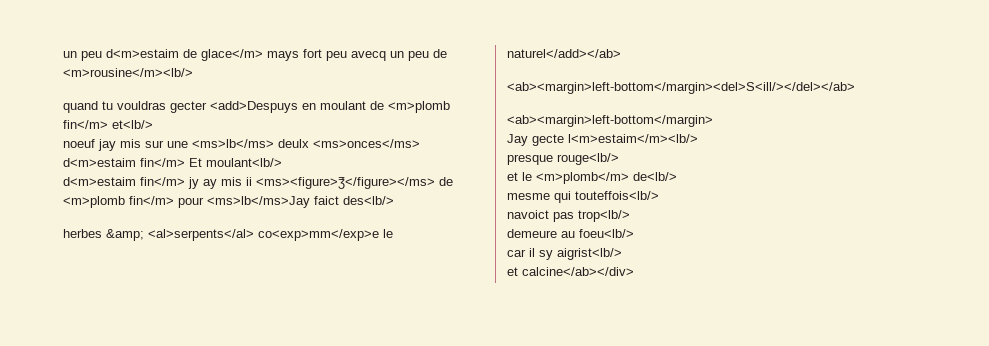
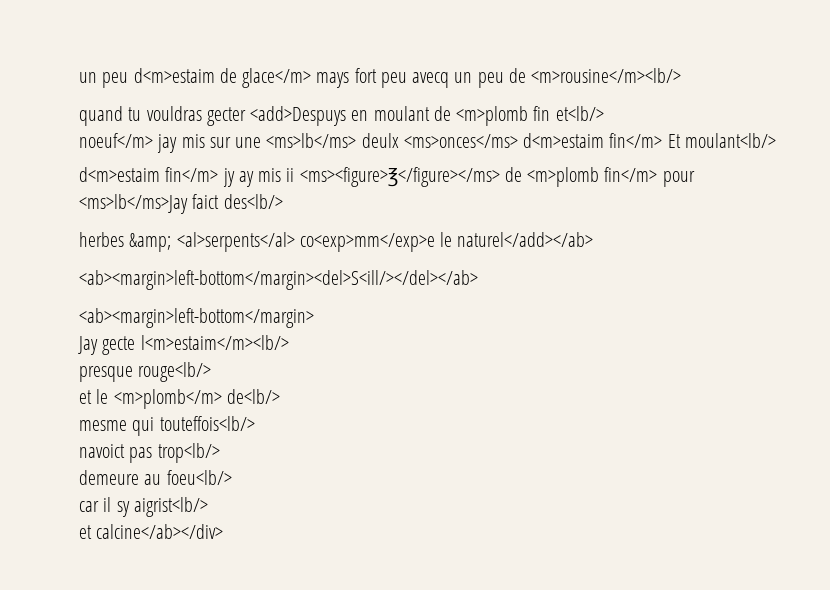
[63,120,108,129] fin</m> -> [533,106,551,121] fin
[63,139,95,148] noeuf -> [79,133,153,148] noeuf</m>

